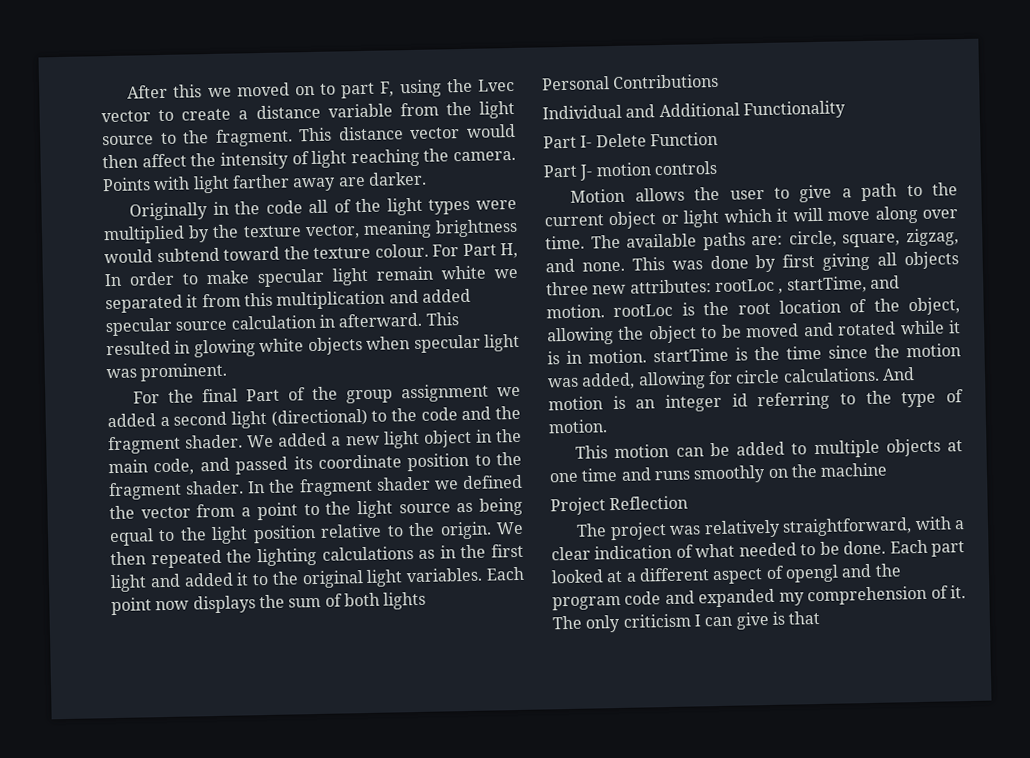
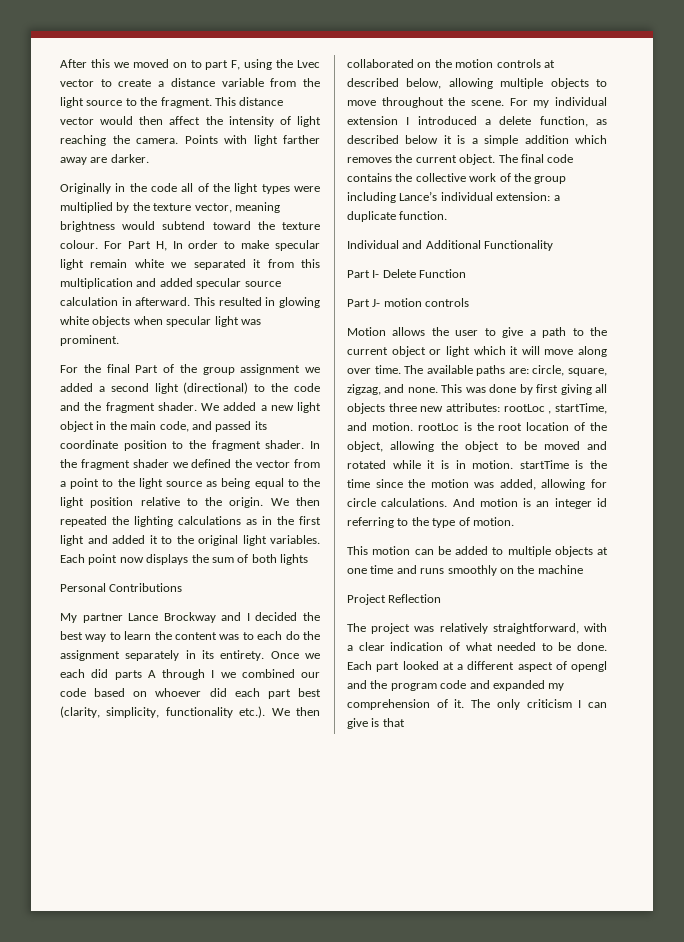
(720, 81) none -> [60,612,321,623] [60,631,320,642] [60,650,320,661] [60,669,320,680] [60,688,321,699] [60,706,320,718] [347,59,555,68] [347,78,607,89] [347,97,607,108] [347,116,607,127] [347,135,607,146] [347,154,574,165] [347,173,567,184] [347,191,560,203] [347,211,448,222] // My partner Lance Brockway and I decided the best way to learn the content was to each do the assignment separately in its entirety. Once we each did parts A through I we combined our code based on whoever did each part best (clarity, simplicity, functionality etc.). We then collaborated on the motion controls at described below, allowing multiple objects to move throughout the scene. For my individual extension I introduced a delete function, as described below it is a simple addition which removes the current object. The final code contains the collective work of the group including Lance’s individual extension: a duplicate function.

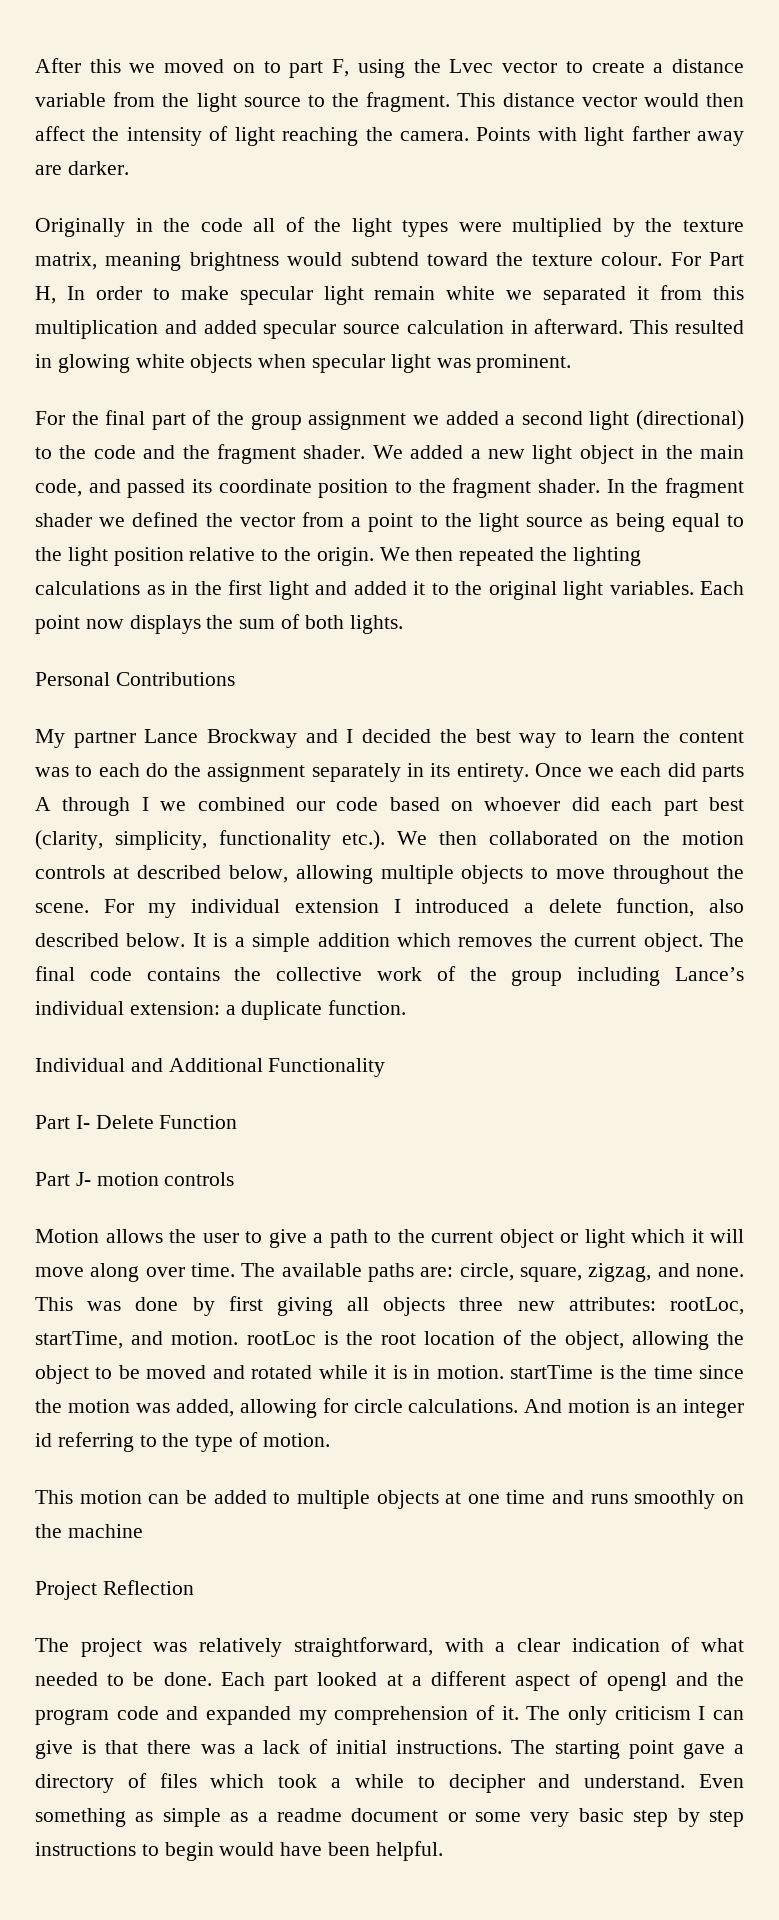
[194,203,232,213] vector, -> [35,252,97,270] matrix,
[135,365,159,373] Part -> [151,413,186,430] part
[280,554,308,565] lights -> [349,615,403,634] lights.
[596,119,607,125] [347,135,452,144] as described below it -> [709,899,744,913] [35,933,206,947] also described below. It
[503,404,552,414] rootLoc , -> [670,1297,744,1315] rootLoc,
(405, 722) none -> [147,1739,744,1759] [35,1773,744,1793] [35,1808,744,1827] [35,1841,443,1861] there was a lack of initial instructions. The starting point gave a directory of files which took a while to decipher and understand. Even something as simple as a readme document or some very basic step by step instructions to begin would have been helpful.

